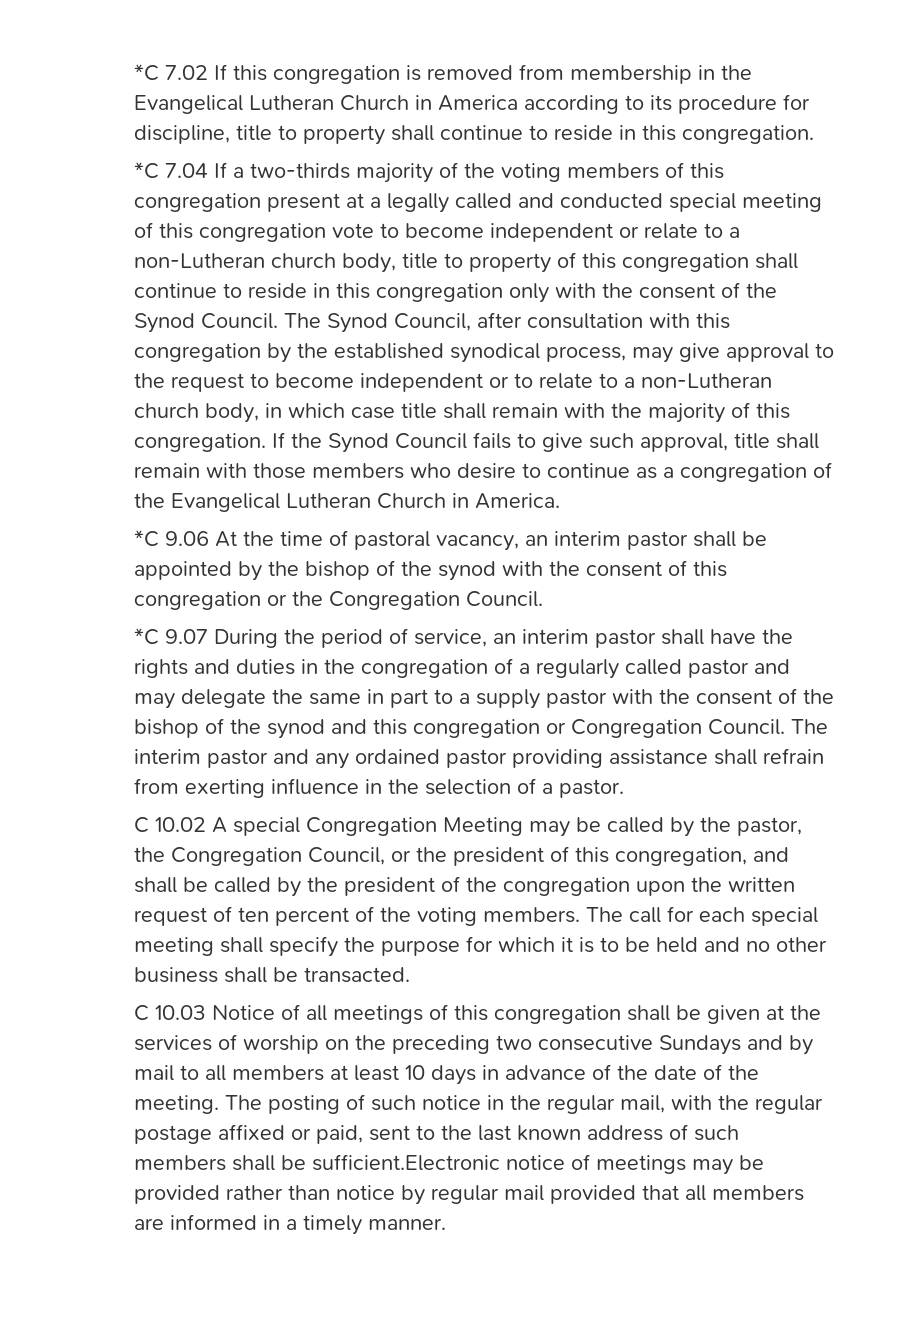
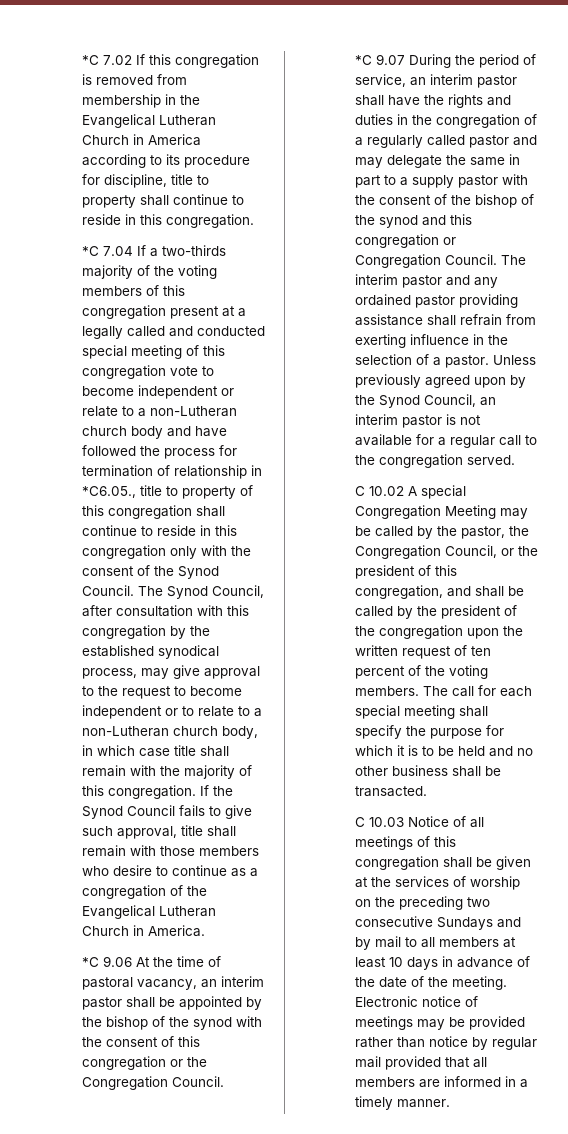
[342,253,397,273] body, -> [130,426,227,439] [81,445,237,459] [81,465,262,479] [81,486,136,498] body and have followed the process for termination of relationship in *C6.05.,
(625, 788) none -> [492,355,536,365] [354,374,526,388] [354,394,496,408] [354,414,481,428] [354,434,537,448] [354,454,515,468] Unless previously agreed upon by the Synod Council, an interim pastor is not available for a regular call to the congregation served.
[225,1094,824,1114] [134,1124,740,1144] [134,1154,501,1171] The posting of such notice in the regular mail, with the regular postage affixed or paid, sent to the last known address of such members shall be sufficient.Electronic -> [354,996,418,1007] Electronic

